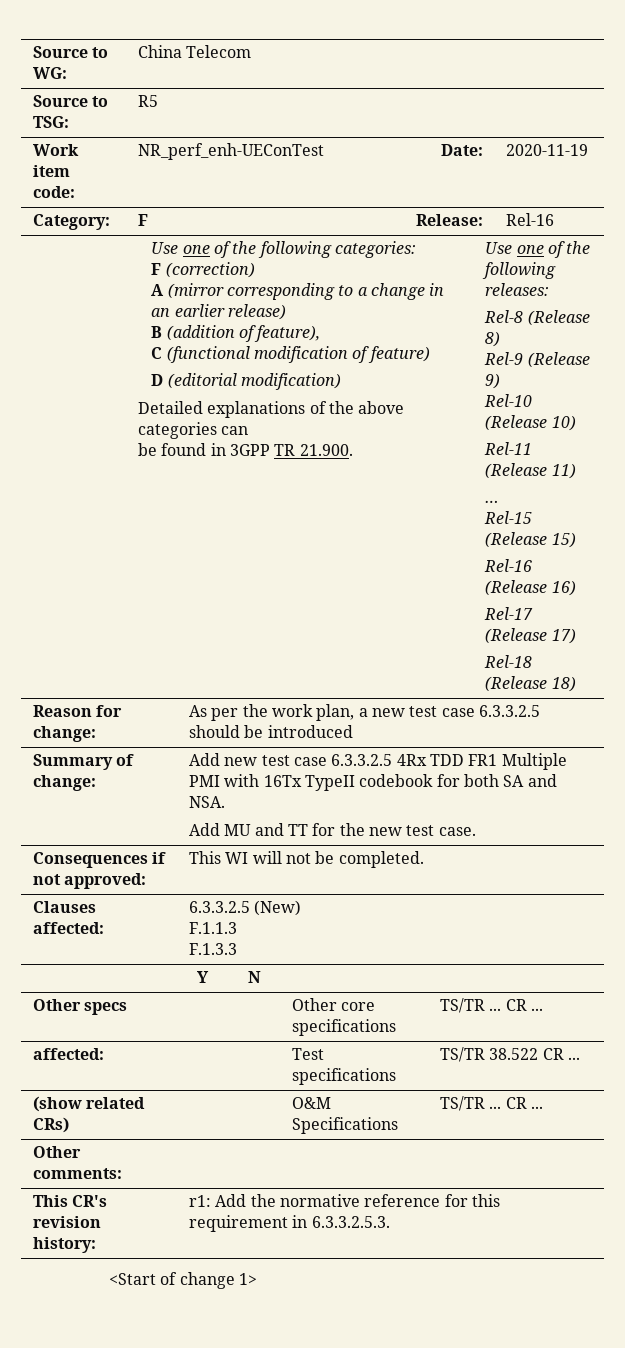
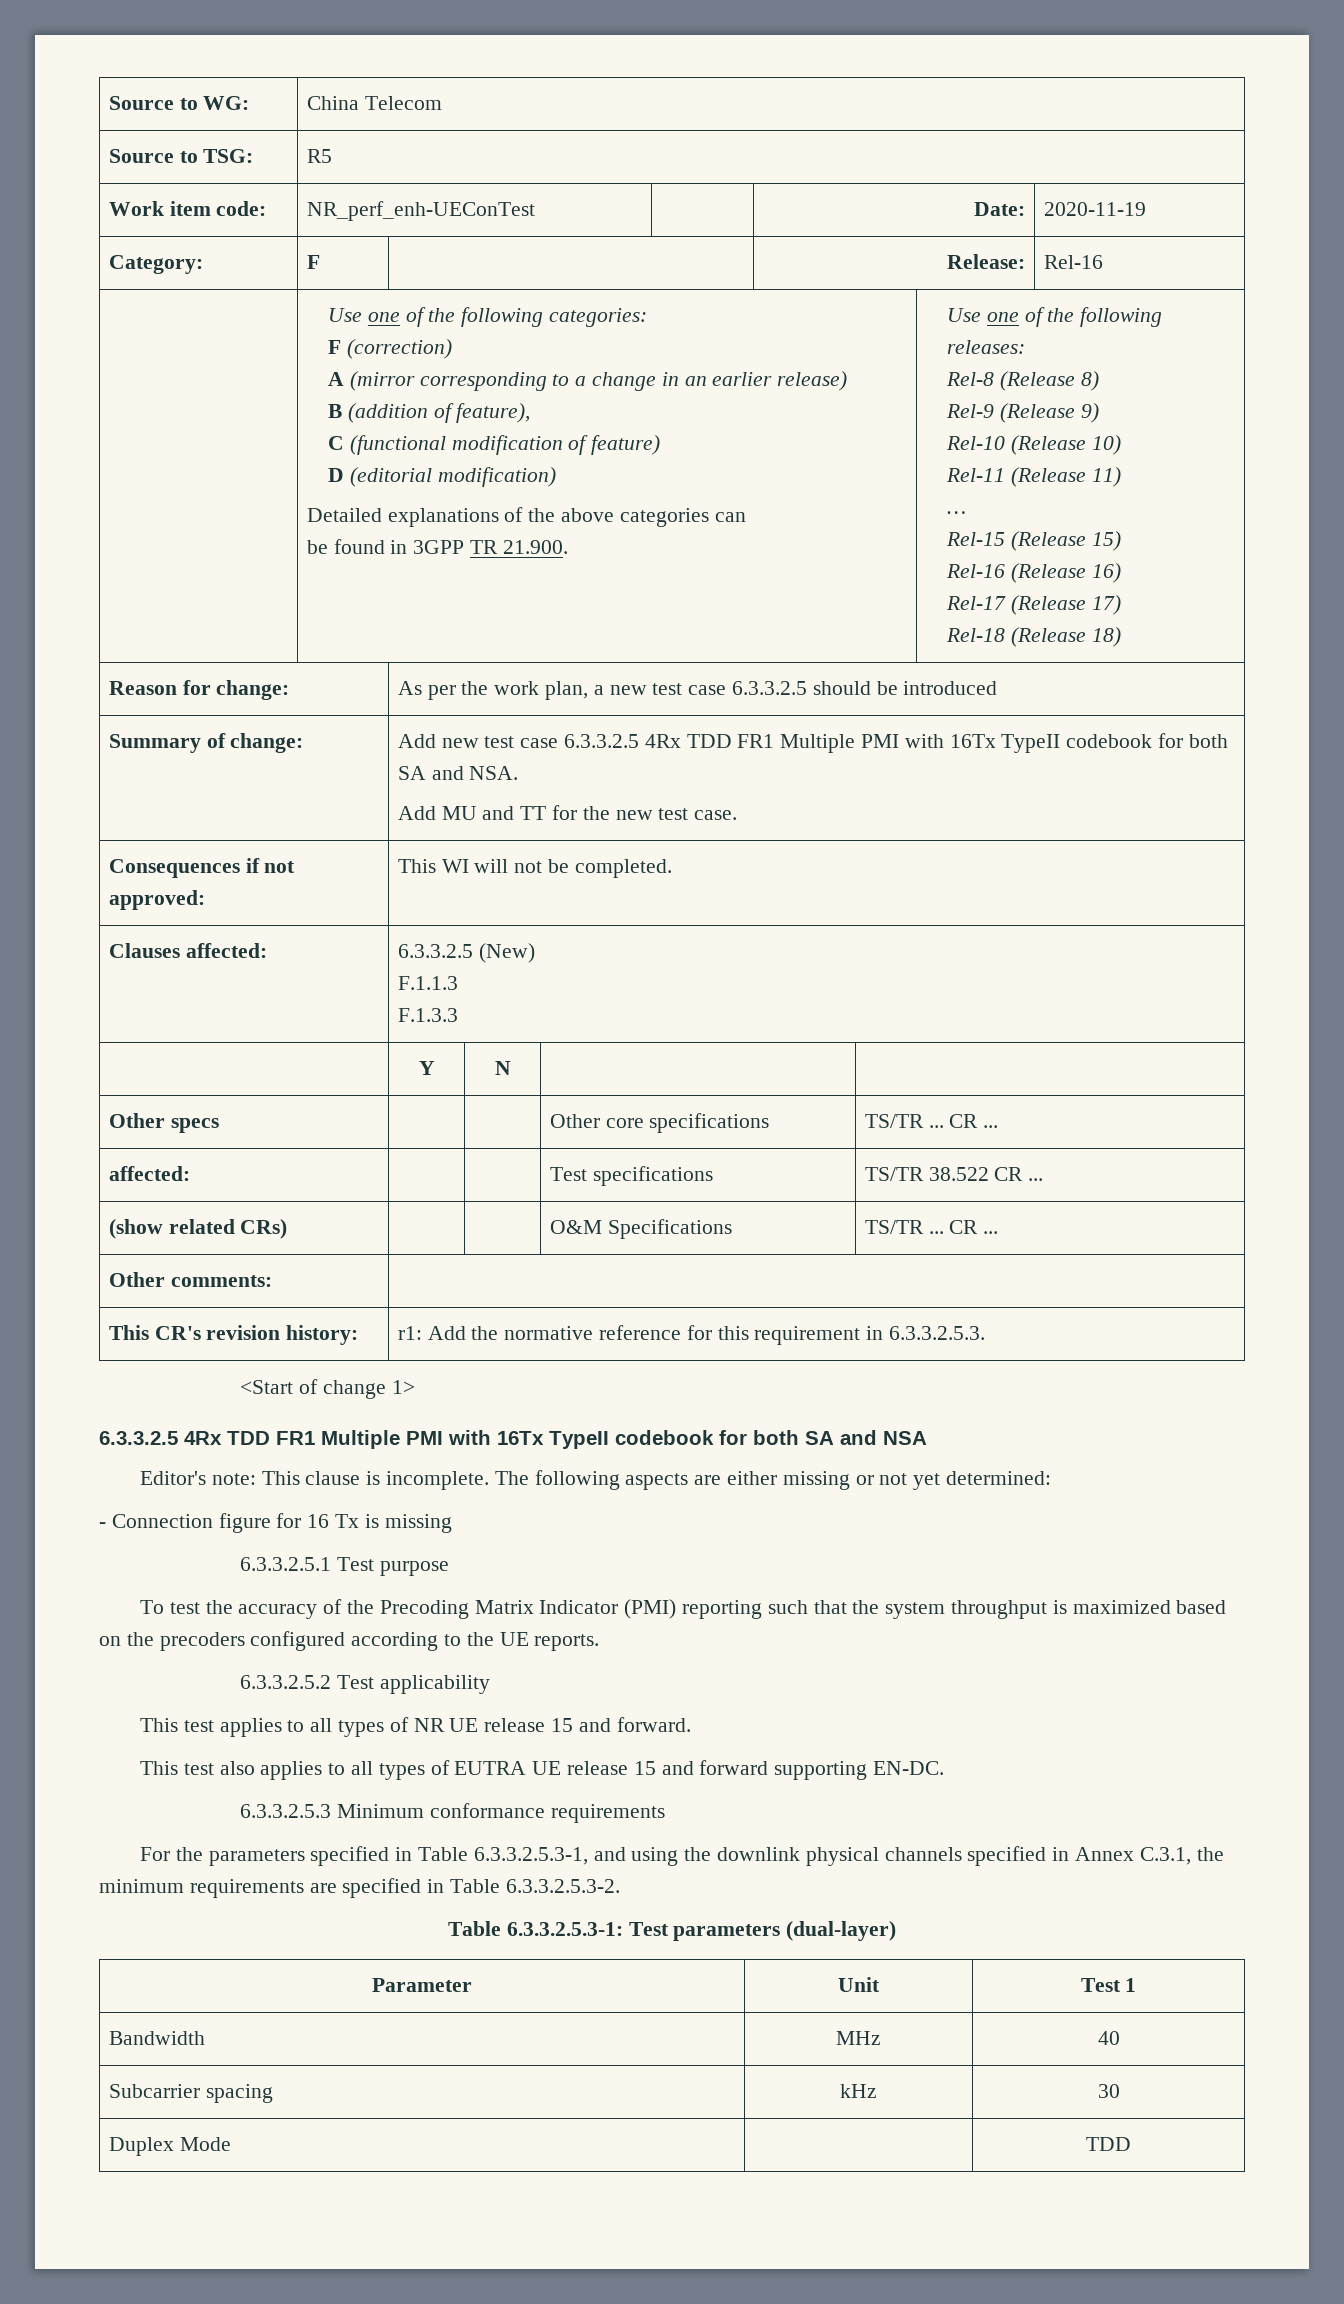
(257, 1279) none -> [99,1430,927,1449] [139,1470,1052,1490] [99,1513,452,1533] [240,1557,449,1576] [139,1599,1227,1619] [99,1631,600,1651] [240,1675,490,1694] [139,1717,691,1737] [139,1760,945,1780] [240,1803,665,1823] [139,1846,1224,1866] [99,1878,620,1898] [447,1921,897,1941] [372,1978,472,1992] [838,1977,880,1992] [1080,1978,1137,1992] [108,2031,205,2045] [836,2031,881,2045] [1097,2031,1120,2045] [108,2084,273,2103] [840,2084,877,2098] [1097,2084,1120,2098] [108,2137,231,2156] [1086,2137,1131,2151] // 6.3.3.2.5 4Rx TDD FR1 Multiple PMI with 16Tx TypeII codebook for both SA and NSA // Editor's note: This clause is incomplete. The following aspects are either missing or not yet determined: // - Connection figure for 16 Tx is missing // 6.3.3.2.5.1 Test purpose // To test the accuracy of the Precoding Matrix Indicator (PMI) reporting such that the system throughput is maximized based on the precoders configured according to the UE reports. // 6.3.3.2.5.2 Test applicability // This test applies to all types of NR UE release 15 and forward. // This test also applies to all types of EUTRA UE release 15 and forward supporting EN-DC. // 6.3.3.2.5.3 Minimum conformance requirements // For the parameters specified in Table 6.3.3.2.5.3-1, and using the downlink physical channels specified in Annex C.3.1, the minimum requirements are specified in Table 6.3.3.2.5.3-2. // Table 6.3.3.2.5.3-1: Test parameters (dual-layer) // Parameter | Unit | Test 1 // Bandwidth | MHz | 40 // Subcarrier spacing | kHz | 30 // Duplex Mode | | TDD

